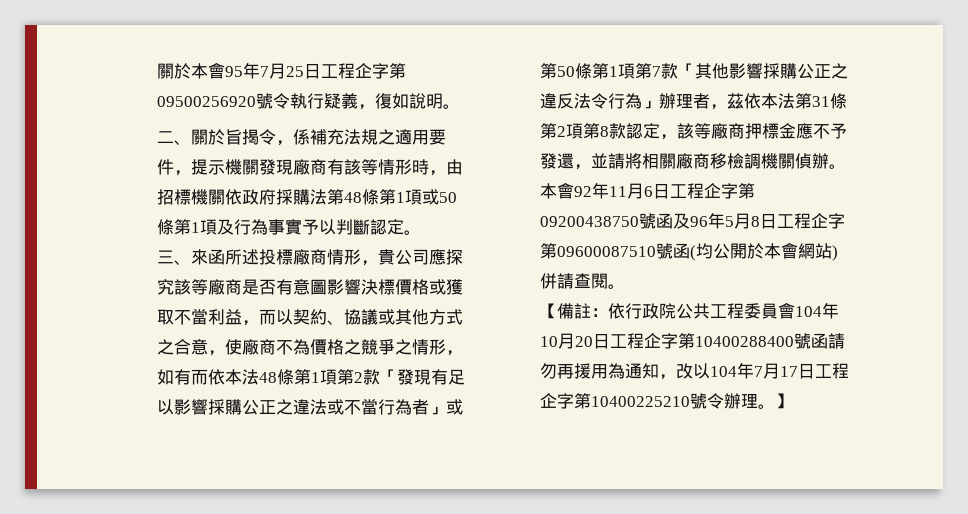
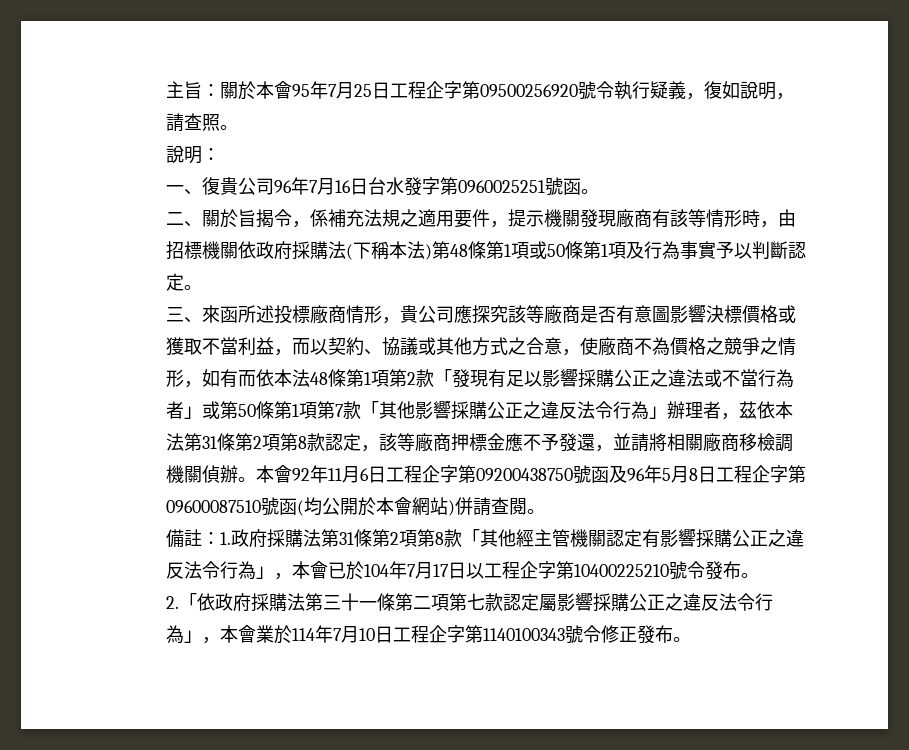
(157, 71) none -> [165,81,220,99] 主旨：
(444, 101) none -> [775,93,794,100] [165,113,238,132] [165,145,220,164] [165,177,581,196] ，請查照。 // 說明： // 一、復貴公司96年7月16日台水發字第0960025251號函
(328, 197) none -> [345,241,432,260] (下稱本法)
[540,303,558,319] 【 -> (545, 511) none
[608,302,840,319] [540,333,846,349] [540,363,711,380] 依行政院公共工程委員會104年10月20日工程企字第10400288400號函請勿再援用為通知，改以 -> [219,529,804,548] [165,561,364,580] 1.政府採購法第31條第2項第8款「其他經主管機關認定有影響採購公正之違反法令行為」，本會已於
(816, 371) none -> [465,563,484,579] 以
[724,393,793,409] 辦理。】 -> [704,561,759,580] [165,593,773,612] [165,625,691,644] 發布。 // 2.「依政府採購法第三十一條第二項第七款認定屬影響採購公正之違反法令行為」，本會業於114年7月10日工程企字第1140100343號令修正發布。

